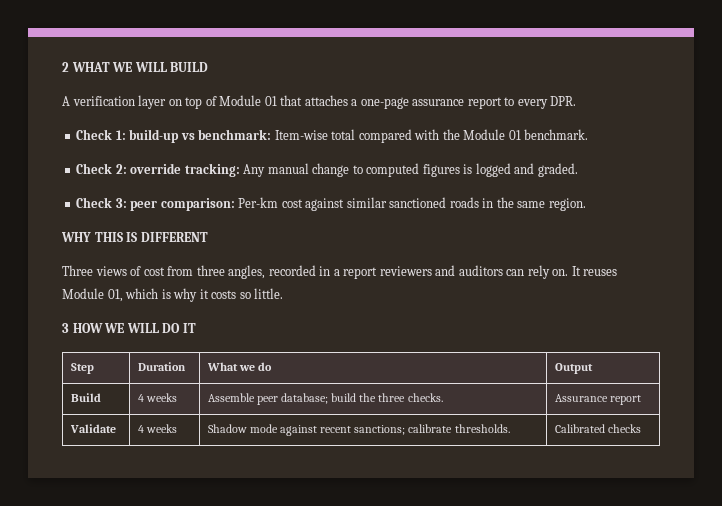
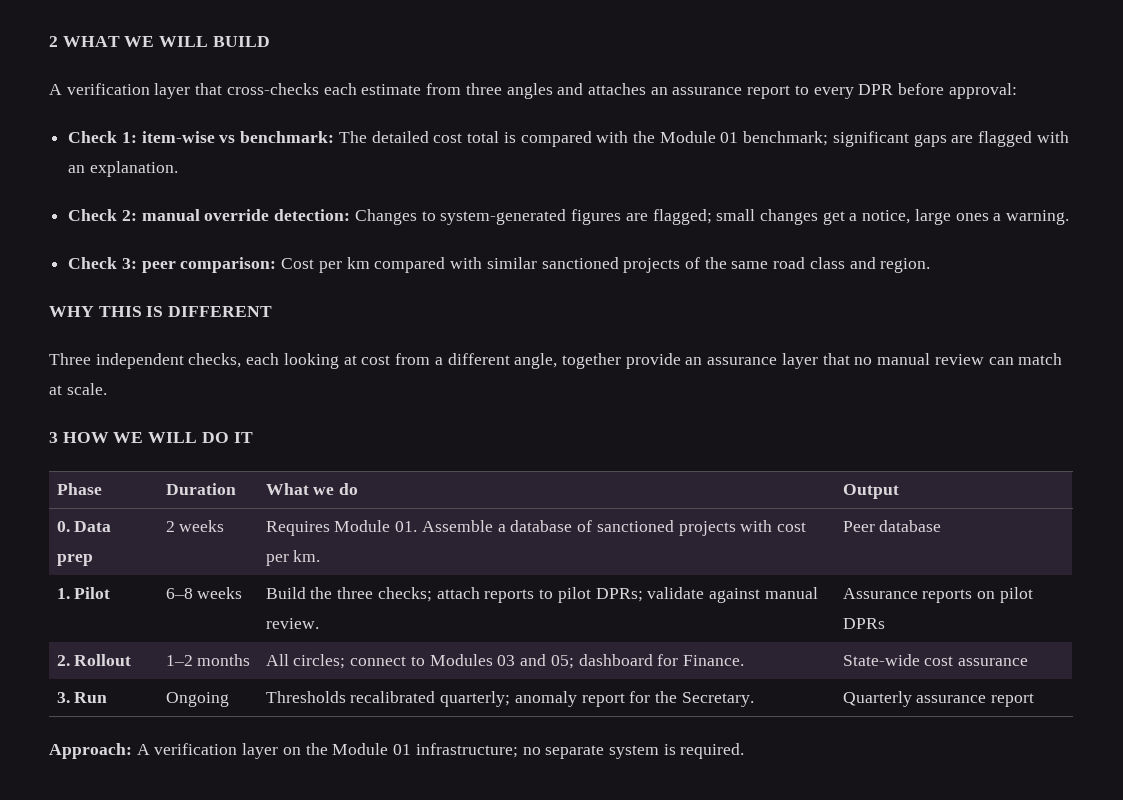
[168,95,409,109] on top of Module 01 that attaches a one-page -> [195,83,668,99] that cross-checks each estimate from three angles and attaches an
[550,96,577,106] DPR. -> [858,83,1017,99] DPR before approval:
[129,129,180,143] build-up -> [141,131,215,143] item-wise
[274,129,356,140] Item-wise total -> [338,131,516,143] The detailed cost total is
[524,129,589,140] [76,163,578,177] [76,197,546,211] benchmark. // Check 2: override tracking: Any manual change to computed figures is logged and graded. // Check 3: peer comparison: Per-km cost against similar sanctioned roads in the same -> [743,131,1069,147] [68,161,178,177] [68,209,1070,225] [68,257,876,273] benchmark; significant gaps are flagged with an explanation. // Check 2: manual override detection: Changes to system-generated figures are flagged; small changes get a notice, large ones a warning. // Check 3: peer comparison: Cost per km compared with similar sanctioned projects of the same road class and
[95,265,618,279] [62,288,284,302] views of cost from three angles, recorded in a report reviewers and auditors can rely on. It reuses Module 01, which is why it costs so little. -> [95,353,1063,369] [49,383,107,395] independent checks, each looking at cost from a different angle, together provide an assurance layer that no manual review can match at scale.
[70,363,94,374] Step -> [56,483,102,495] Phase
[70,393,101,402] [137,393,178,402] [207,393,443,405] [554,394,642,405] [69,424,116,433] [137,424,178,433] [207,424,510,436] [554,424,642,433] Build | 4 weeks | Assemble peer database; build the three checks. | Assurance report // Validate | 4 weeks | Shadow mode against recent sanctions; calibrate thresholds. | Calibrated checks -> [56,521,112,532] [56,554,93,566] [165,520,225,532] [265,520,806,536] [265,550,321,566] [842,520,942,532] [56,587,111,599] [165,587,243,599] [265,587,818,603] [265,618,319,629] [842,587,1033,603] [842,618,885,629] [56,654,132,666] [165,654,251,666] [265,654,744,669] [842,654,1029,666] [56,692,108,703] [165,692,229,707] [265,691,754,707] [842,691,1035,707] [49,743,745,759] 0. Data prep | 2 weeks | Requires Module 01. Assemble a database of sanctioned projects with cost per km. | Peer database // 1. Pilot | 6–8 weeks | Build the three checks; attach reports to pilot DPRs; validate against manual review. | Assurance reports on pilot DPRs // 2. Rollout | 1–2 months | All circles; connect to Modules 03 and 05; dashboard for Finance. | State-wide cost assurance // 3. Run | Ongoing | Thresholds recalibrated quarterly; anomaly report for the Secretary. | Quarterly assurance report // Approach: A verification layer on the Module 01 infrastructure; no separate system is required.

